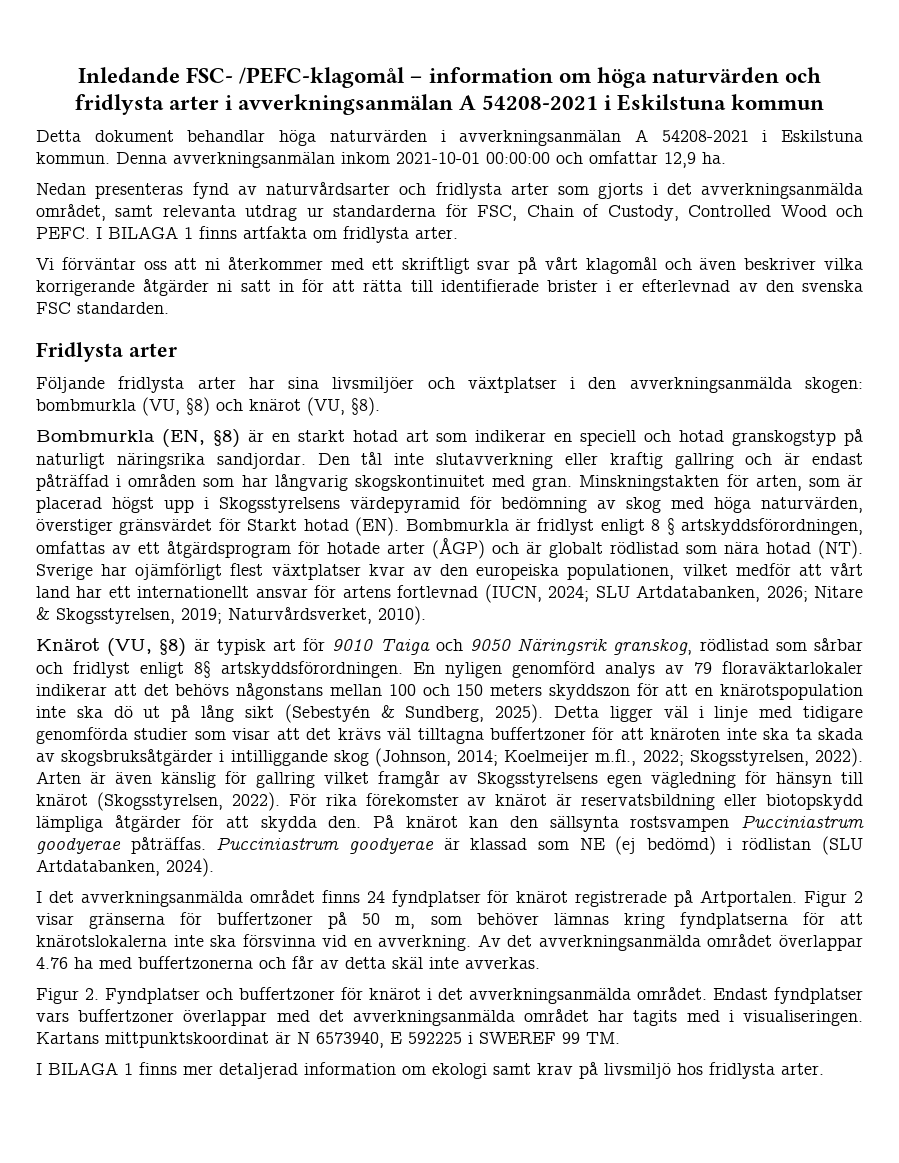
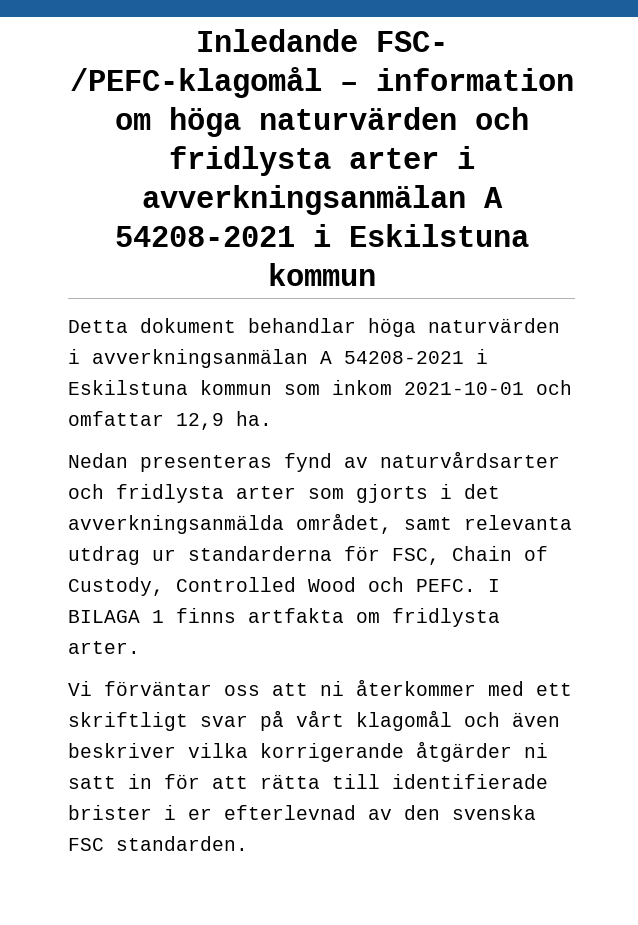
[36,152,335,168] kommun. Denna avverkningsanmälan -> [200,380,320,395] kommun som
[486,152,550,164] 00:00:00 -> (524, 388) none
[36,342,177,362] [36,376,863,393] [36,397,380,416] [36,429,863,448] [36,452,864,469] [36,474,864,491] [36,496,863,513] [36,517,863,536] [36,538,863,559] [36,563,864,580] [36,584,863,603] [36,606,426,625] [36,638,864,657] [36,661,863,678] [36,683,864,700] [36,704,864,723] [36,727,863,744] [36,748,863,767] [36,771,863,788] [36,792,863,811] [36,815,864,832] [36,836,863,855] [36,858,214,877] [36,890,863,907] [36,912,864,929] [36,934,863,951] [36,956,540,969] [36,987,863,1004] [36,1009,863,1026] [36,1032,620,1048] [36,1062,824,1079] // Fridlysta arter // Följande fridlysta arter har sina livsmiljöer och växtplatser i den avverkningsanmälda skogen: bombmurkla (VU, §8) och knärot (VU, §8). // Bombmurkla (EN, §8) är en starkt hotad art som indikerar en speciell och hotad granskogstyp på naturligt näringsrika sandjordar. Den tål inte slutavverkning eller kraftig gallring och är endast påträffad i områden som har långvarig skogskontinuitet med gran. Minskningstakten för arten, som är placerad högst upp i Skogsstyrelsens värdepyramid för bedömning av skog med höga naturvärden, överstiger gränsvärdet för Starkt hotad (EN). Bombmurkla är fridlyst enligt 8 § artskyddsförordningen, omfattas av ett åtgärdsprogram för hotade arter (ÅGP) och är globalt rödlistad som nära hotad (NT). Sverige har ojämförligt flest växtplatser kvar av den europeiska populationen, vilket medför att vårt land har ett internationellt ansvar för artens fortlevnad (IUCN, 2024; SLU Artdatabanken, 2026; Nitare & Skogsstyrelsen, 2019; Naturvårdsverket, 2010). // Knärot (VU, §8) är typisk art för 9010 Taiga och 9050 Näringsrik granskog, rödlistad som sårbar och fridlyst enligt 8§ artskyddsförordningen. En nyligen genomförd analys av 79 floraväktarlokaler indikerar att det behövs någonstans mellan 100 och 150 meters skyddszon för att en knärotspopulation inte ska dö ut på lång sikt (Sebestyén & Sundberg, 2025). Detta ligger väl i linje med tidigare genomförda studier som visar att det krävs väl tilltagna buffertzoner för att knäroten inte ska ta skada av skogsbruksåtgärder i intilliggande skog (Johnson, 2014; Koelmeijer m.fl., 2022; Skogsstyrelsen, 2022). Arten är även känslig för gallring vilket framgår av Skogsstyrelsens egen vägledning för hänsyn till knärot (Skogsstyrelsen, 2022). För rika förekomster av knärot är reservatsbildning eller biotopskydd lämpliga åtgärder för att skydda den. På knärot kan den sällsynta rostsvampen Pucciniastrum goodyerae påträffas. Pucciniastrum goodyerae är klassad som NE (ej bedömd) i rödlistan (SLU Artdatabanken, 2024). // I det avverkningsanmälda området finns 24 fyndplatser för knärot registrerade på Artportalen. Figur 2 visar gränserna för buffertzoner på 50 m, som behöver lämnas kring fyndplatserna för att knärotslokalerna inte ska försvinna vid en avverkning. Av det avverkningsanmälda området överlappar 4.76 ha med buffertzonerna och får av detta skäl inte avverkas. // Figur 2. Fyndplatser och buffertzoner för knärot i det avverkningsanmälda området. Endast fyndplatser vars buffertzoner överlappar med det avverkningsanmälda området har tagits med i visualiseringen. Kartans mittpunktskoordinat är N 6573940, E 592225 i SWEREF 99 TM. // I BILAGA 1 finns mer detaljerad information om ekologi samt krav på livsmiljö hos fridlysta arter. -> (248, 843) none

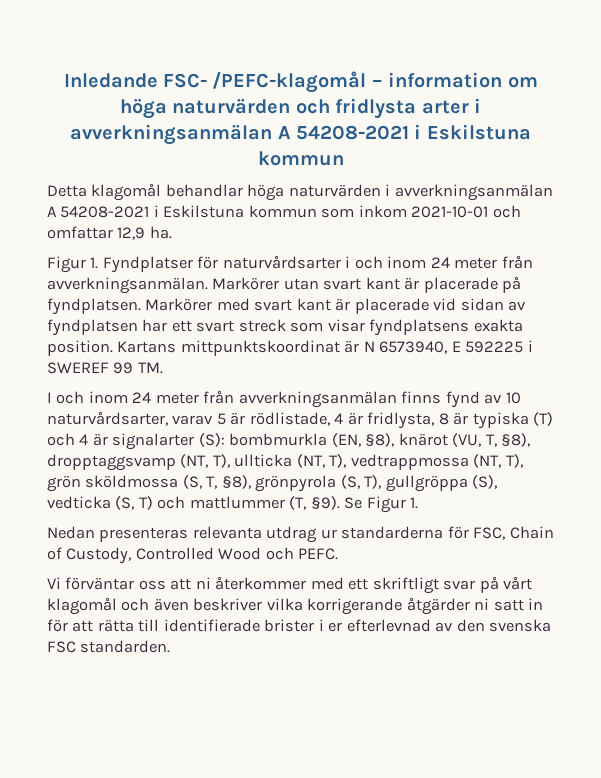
[140,318,236,333] dokument -> [91,183,162,201] klagomål
[68,451,560,472] [68,484,500,503] [68,513,452,534] Nedan presenteras fynd av naturvårdsarter och fridlysta arter som gjorts i det avverkningsanmälda området, samt -> [47,255,533,273] [47,276,522,294] [47,298,526,315] [47,319,523,336] [47,340,533,356] [47,362,163,374] [47,390,521,408] [47,411,554,429] [47,433,531,450] [47,454,523,471] [47,475,498,492] [47,496,419,513] [47,526,189,542] Figur 1. Fyndplatser för naturvårdsarter i och inom 24 meter från avverkningsanmälan. Markörer utan svart kant är placerade på fyndplatsen. Markörer med svart kant är placerade vid sidan av fyndplatsen har ett svart streck som visar fyndplatsens exakta position. Kartans mittpunktskoordinat är N 6573940, E 592225 i SWEREF 99 TM. // I och inom 24 meter från avverkningsanmälan finns fynd av 10 naturvårdsarter, varav 5 är rödlistade, 4 är fridlysta, 8 är typiska (T) och 4 är signalarter (S): bombmurkla (EN, §8), knärot (VU, T, §8), dropptaggsvamp (NT, T), ullticka (NT, T), vedtrappmossa (NT, T), grön sköldmossa (S, T, §8), grönpyrola (S, T), gullgröppa (S), vedticka (S, T) och mattlummer (T, §9). Se Figur 1. // Nedan presenteras
[488,579,500,592] [68,608,500,627] [68,641,140,654] I BILAGA 1 finns artfakta om fridlysta arter. -> (339, 554) none

